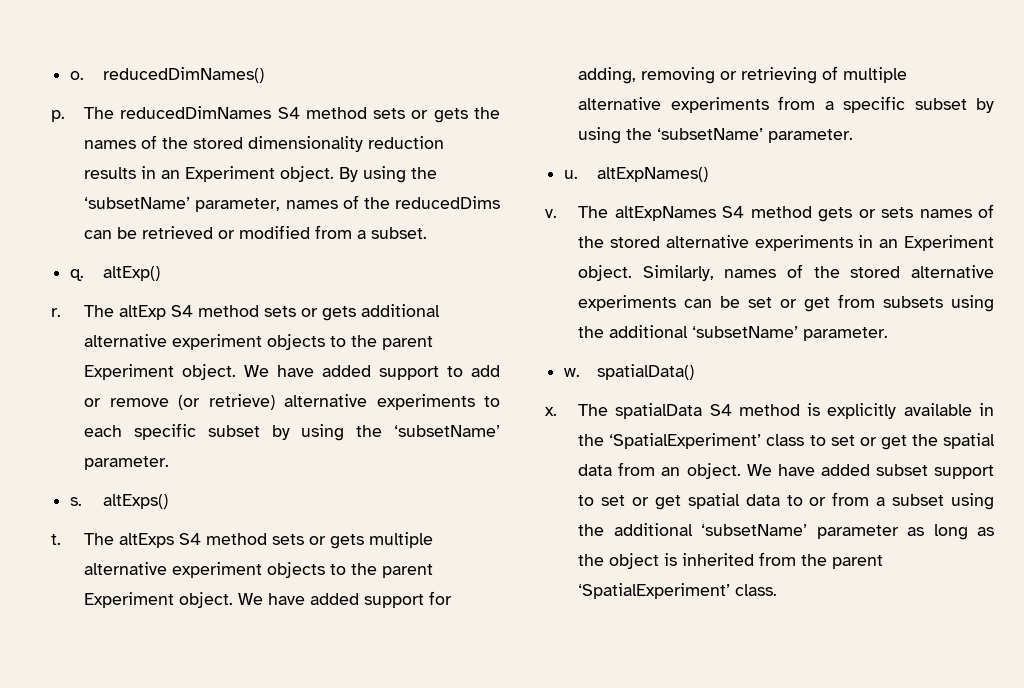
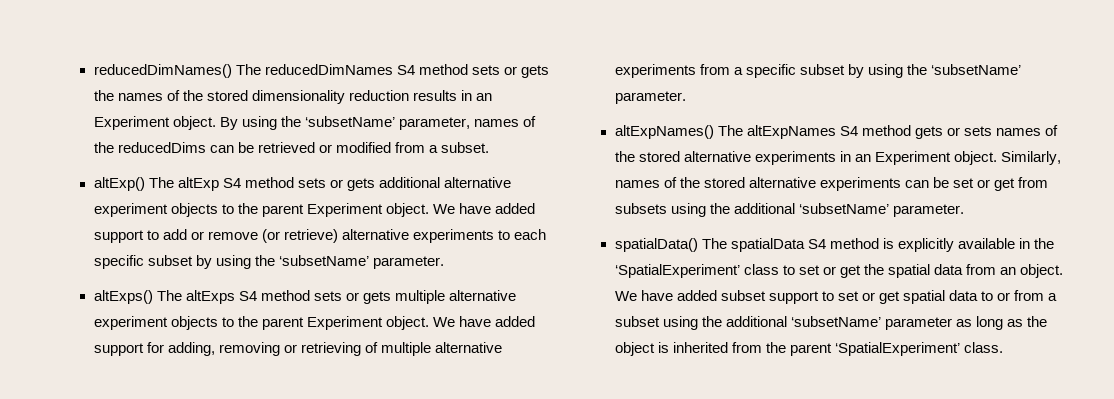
[70,71,85,80] o. -> (93, 71) none
[51,110,65,122] // p. -> (232, 71) none
[70,269,85,281] q. -> (489, 147) none
[51,308,61,317] // r. -> (145, 184) none
[70,497,83,506] s. -> (444, 262) none
[51,534,61,545] // t. -> (153, 297) none
[564,170,579,179] u. -> (686, 97) none
[545,209,557,218] // v. -> (714, 132) none
[564,368,581,377] w. -> (964, 210) none
[545,407,557,416] // x. -> (698, 245) none

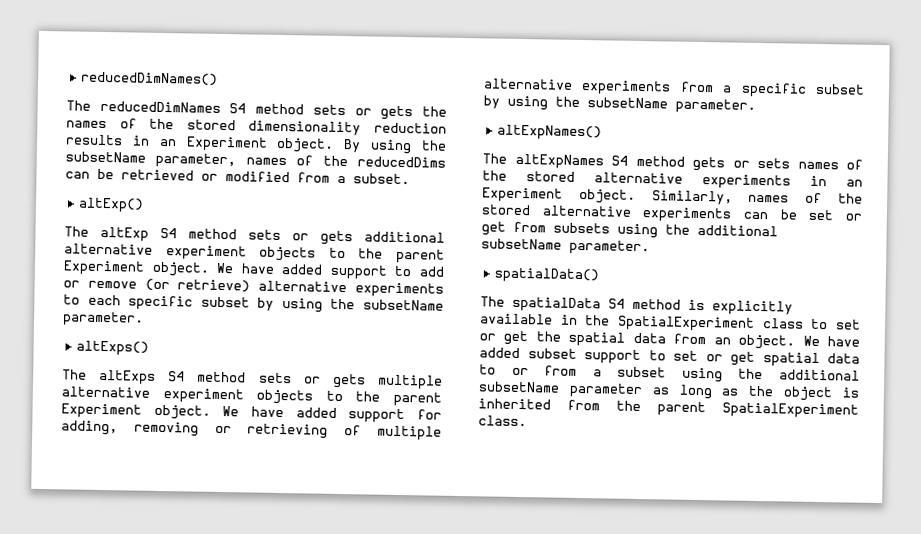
(232, 71) none -> (219, 78) //
[304,116,395,127] ‘subsetName’ -> [65,151,146,163] subsetName
(145, 184) none -> (145, 205) //
[278,255,369,266] ‘subsetName’ -> [363,299,444,311] subsetName
(153, 297) none -> (150, 348) //
[930,64,1021,75] ‘subsetName’ -> [587,97,668,109] subsetName
(714, 132) none -> (603, 132) //
[798,203,889,214] ‘subsetName’ -> [481,238,562,250] subsetName
(698, 245) none -> (600, 275) //
[614,264,740,278] ‘SpatialExperiment’ -> [617,315,755,332] SpatialExperiment
[790,316,881,327] ‘subsetName’ -> [478,381,560,393] subsetName
[834,342,960,356] ‘SpatialExperiment’ -> [722,402,859,419] SpatialExperiment

